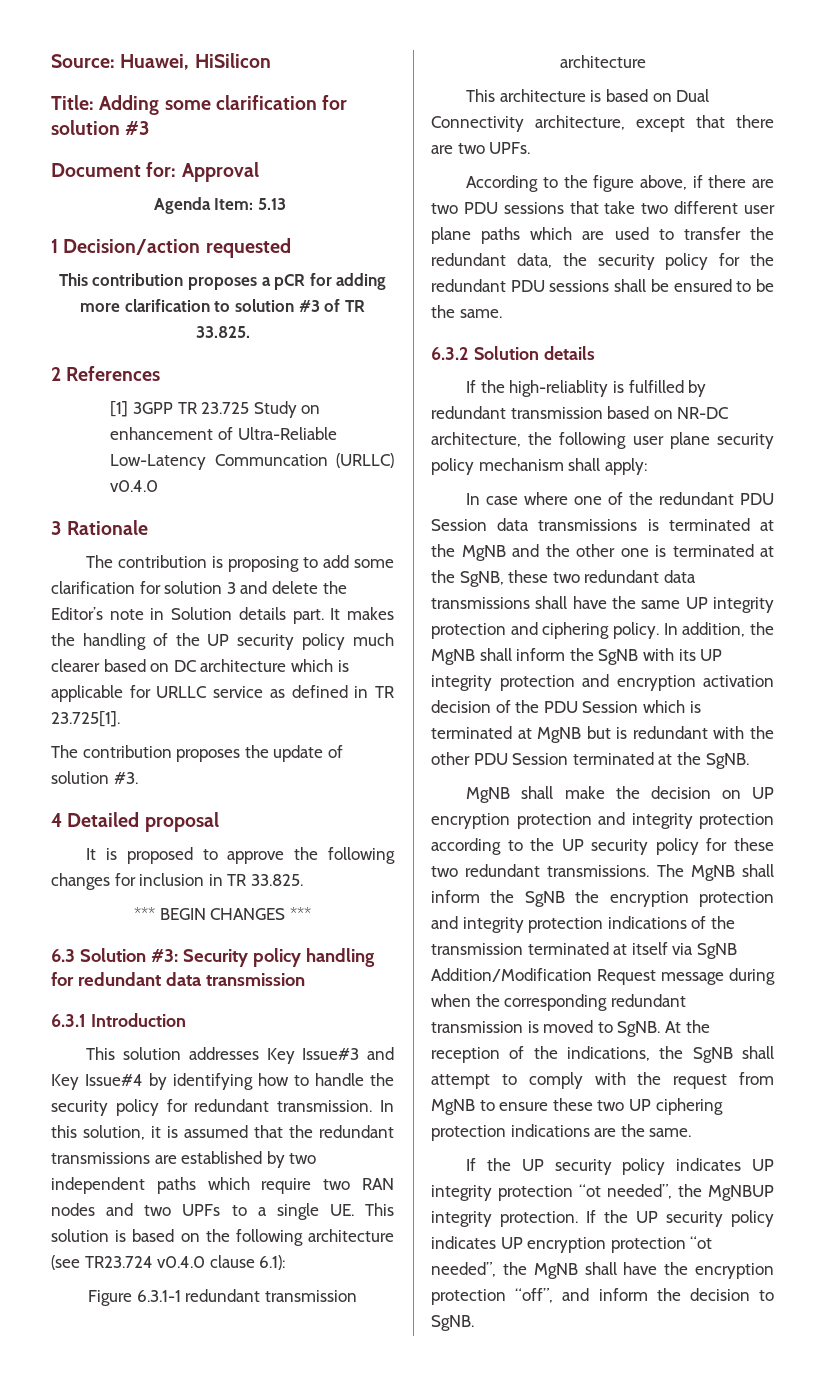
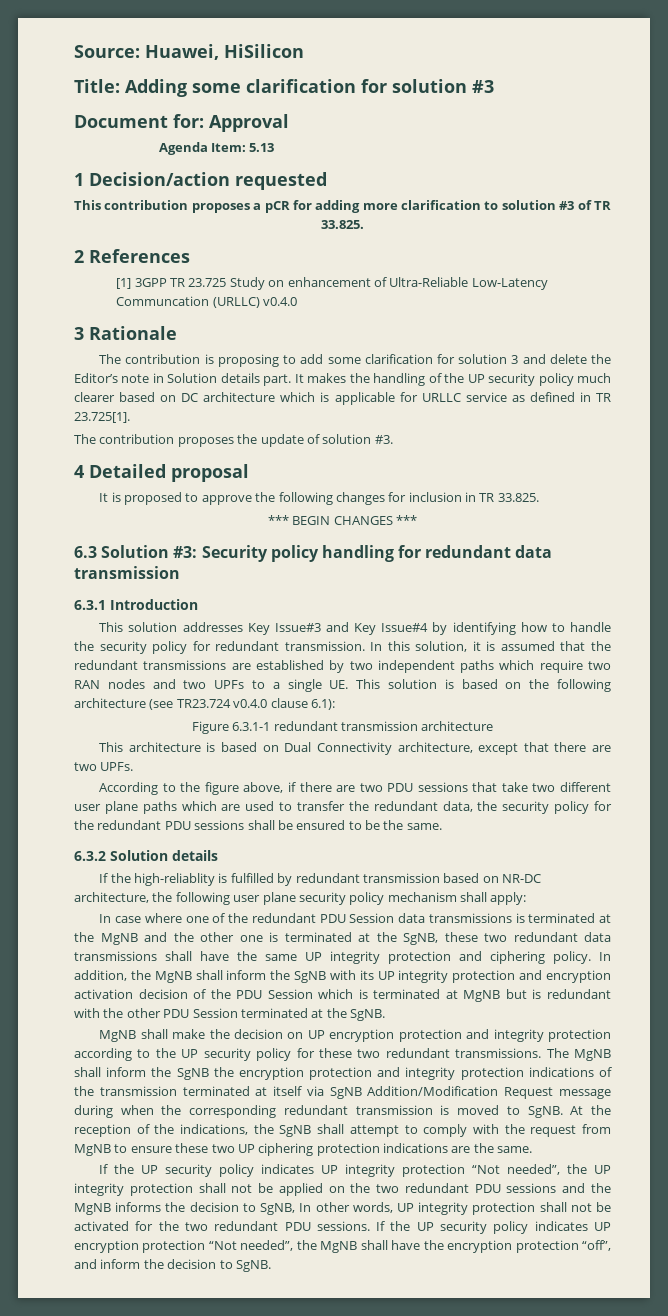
[579,1184,774,1201] [431,1211,578,1227] “ot needed”, the MgNBUP integrity protection. -> [472,1164,612,1175] [74,1183,611,1196] [74,1202,611,1215] [74,1221,370,1231] “Not needed”, the UP integrity protection shall not be applied on the two redundant PDU sessions and the MgNB informs the decision to SgNB, In other words, UP integrity protection shall not be activated for the two redundant PDU sessions.
[690,1236,713,1249] “ot -> [208,1241,237,1250] “Not

